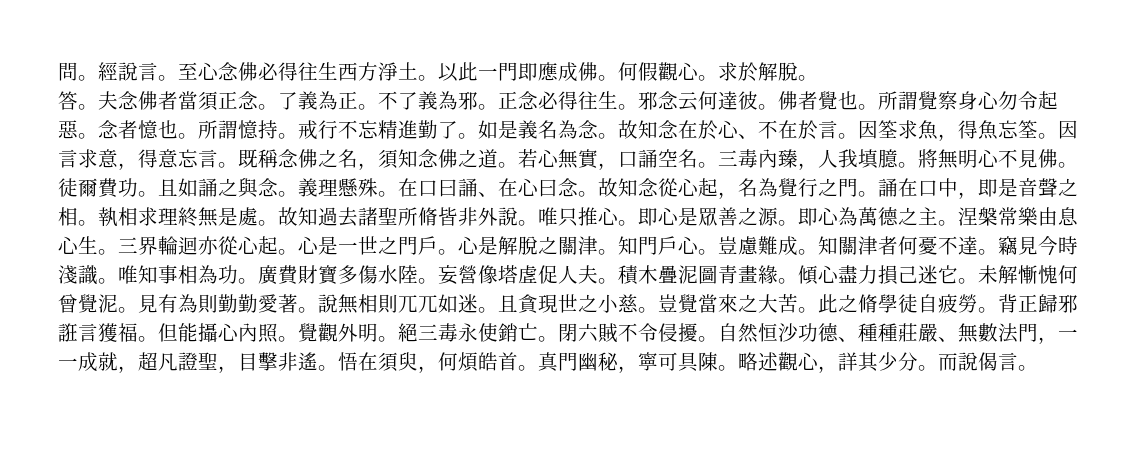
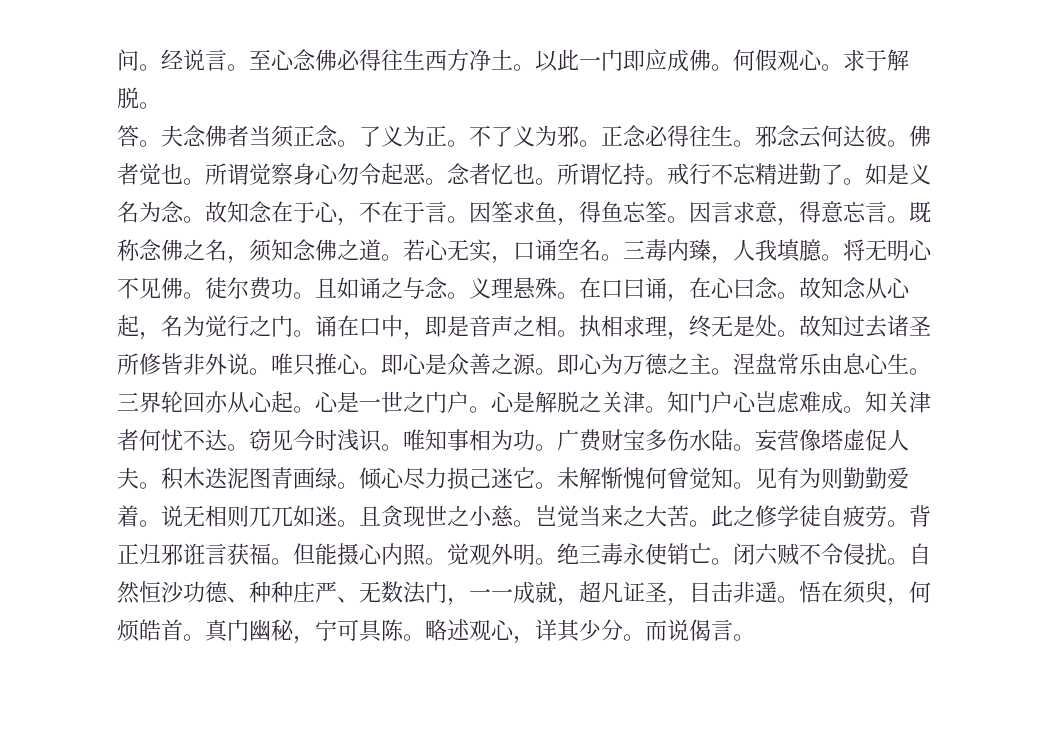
[58,62,138,81] 問。經說 -> [117,49,205,71] 问。经说
[378,62,398,81] 淨 -> [469,49,491,71] 净
[498,62,558,81] 門即應 -> [601,49,667,71] 门即应
[658,62,798,82] 觀心。求於解脫 -> [777,49,909,71] [117,87,139,109] 观心。求于解脱
[178,91,218,111] 當須 -> [249,125,294,148] 当须
[298,91,338,110] 義為 -> [381,125,425,147] 义为
[418,91,458,110] 義為 -> [513,125,557,147] 义为
[718,91,738,110] 達 -> [843,125,865,147] 达
[818,91,1058,110] [58,120,258,139] 覺也。所謂覺察身心勿令起惡。念者憶也。所謂憶 -> [139,163,623,185] 觉也。所谓觉察身心勿令起恶。念者忆也。所谓忆
[398,120,418,139] 進 -> [777,163,799,185] 进
[518,120,578,139] 義名為 -> [909,163,931,185] [117,201,161,223] 义名为
[698,120,818,140] 於心、不在於 -> [293,201,425,226] 于心，不在于
[918,120,998,141] 魚，得魚 -> [535,201,623,226] 鱼，得鱼
[258,149,278,168] 稱 -> [117,239,140,261] 称
[378,149,398,169] 須 -> [249,239,272,262] 须
[558,149,658,170] 無實，口誦 -> [447,239,557,264] 无实，口诵
[758,149,778,168] 內 -> [667,239,689,261] 内
[918,149,1078,169] [58,177,358,198] 將無明心不見佛。徒爾費功。且如誦之與念。義理懸 -> [843,239,933,261] [117,277,536,300] 将无明心不见佛。徒尔费功。且如诵之与念。义理悬
[458,178,498,197] 誦、 -> [645,277,689,302] 诵，
[658,178,678,197] 從 -> [865,278,887,299] 从
[758,178,1078,199] [58,207,518,227] 為覺行之門。誦在口中，即是音聲之相。執相求理終無是處。故知過去諸聖所脩皆非外說 -> [183,315,931,340] [117,353,249,375] 为觉行之门。诵在口中，即是音声之相。执相求理，终无是处。故知过去诸圣所修皆非外说
[698,207,718,226] 眾 -> [447,353,469,375] 众
[838,207,878,226] 為萬 -> [601,353,645,375] 为万
[978,207,1038,226] 槃常樂 -> [755,353,822,375] 盘常乐
[158,236,238,255] 輪迴亦從 -> [161,391,249,413] 轮回亦从
[398,236,438,255] 門戶 -> [425,391,469,413] 门户
[518,236,1078,256] [58,265,1078,285] [58,294,398,314] 脫之關津。知門戶心。豈慮難成。知關津者何憂不達。竊見今時淺識。唯知事相為功。廣費財寶多傷水陸。妄營像塔虗促人夫。積木疊泥圖青畫緣。傾心盡力損己迷它。未解慚愧何曾覺泥。見有為則勤勤愛著。說無相則 -> [557,391,931,414] [117,429,909,452] [117,467,909,490] [117,505,249,527] 脱之关津。知门户心岂虑难成。知关津者何忧不达。窃见今时浅识。唯知事相为功。广费财宝多伤水陆。妄营像塔虚促人夫。积木迭泥图青画绿。倾心尽力损己迷它。未解惭愧何曾觉知。见有为则勤勤爱着。说无相则
[518,294,558,314] 貪現 -> [381,505,425,528] 贪现
[658,294,738,313] 豈覺當來 -> [535,505,623,527] 岂觉当来
[858,294,1078,313] [58,323,1078,344] [58,352,858,373] 脩學徒自疲勞。背正歸邪誑言獲福。但能攝心內照。覺觀外明。絕三毒永使銷亡。閉六賊不令侵擾。自然恒沙功德、種種莊嚴、無數法門，一一成就，超凡證聖，目擊非遙。悟在須臾，何煩皓首。真門幽秘，寧可具陳。略述觀心，詳 -> [755,505,931,527] [117,543,931,566] [117,581,931,606] [117,619,557,644] 修学徒自疲劳。背正归邪诳言获福。但能摄心内照。觉观外明。绝三毒永使销亡。闭六贼不令侵扰。自然恒沙功德、种种庄严、无数法门，一一成就，超凡证圣，目击非遥。悟在须臾，何烦皓首。真门幽秘，宁可具陈。略述观心，详
[958,352,978,371] 說 -> [667,619,689,641] 说

